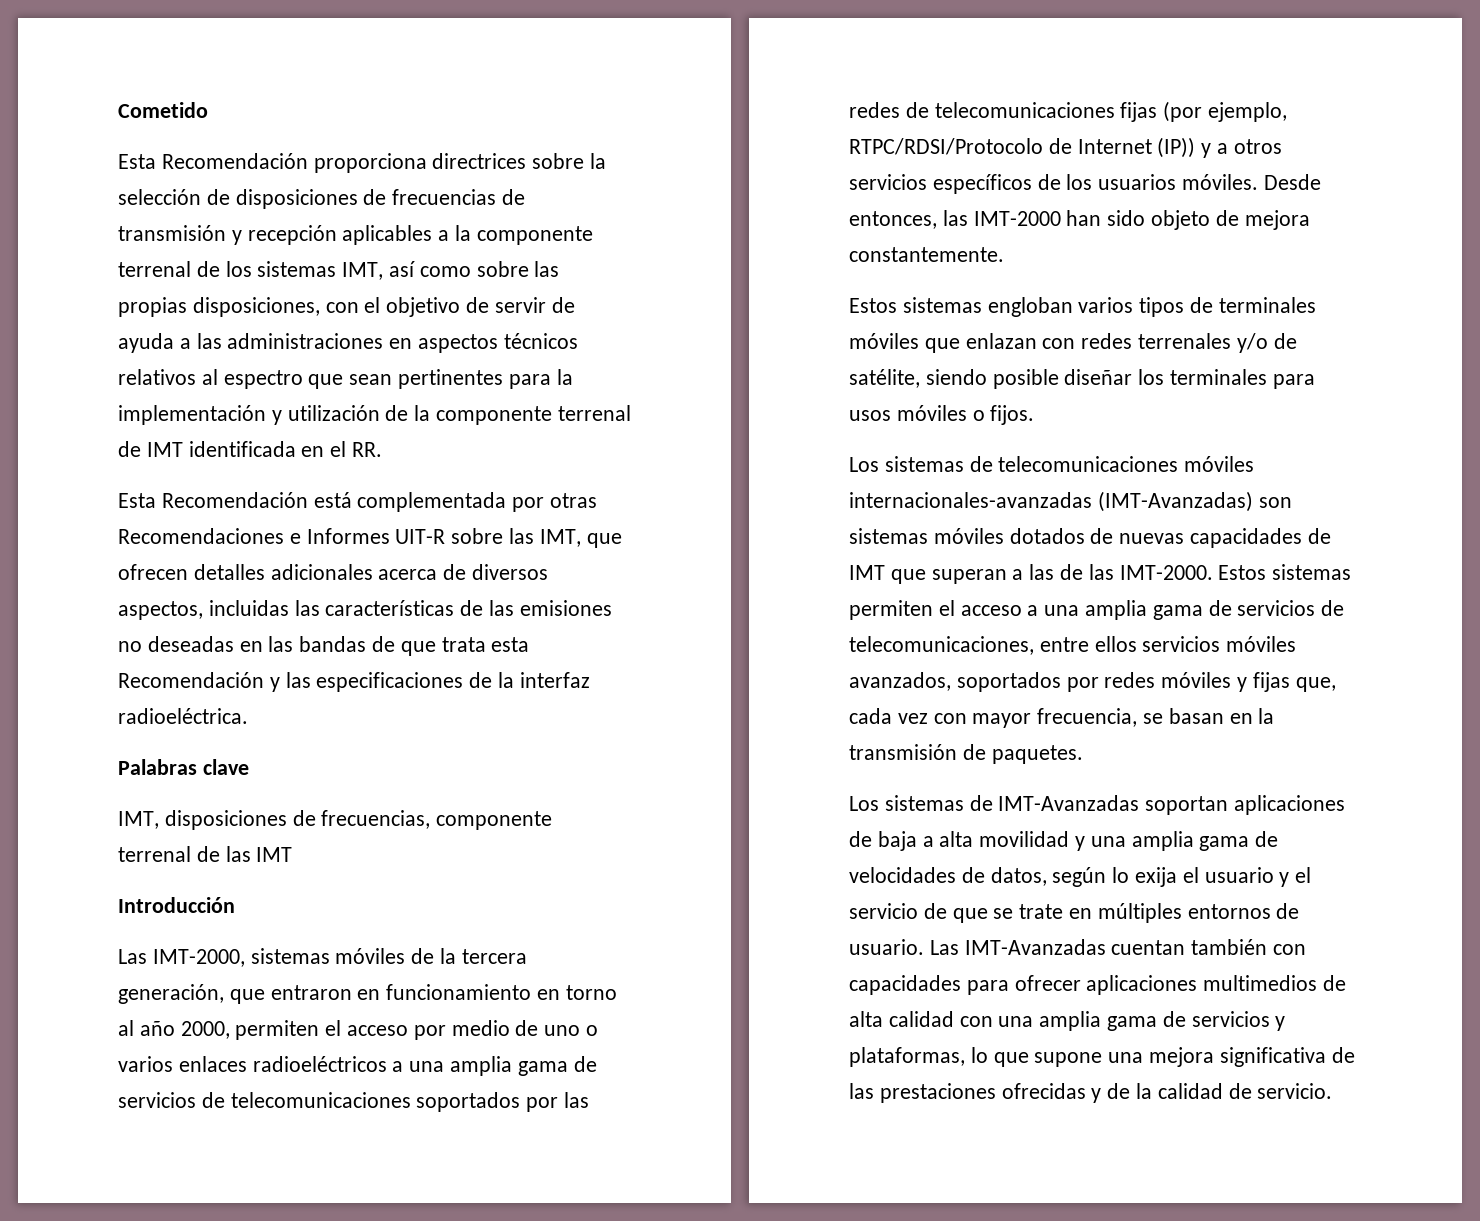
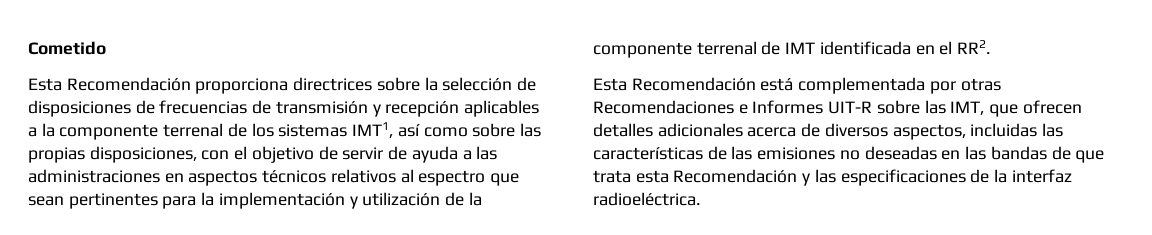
[342,262,384,280] IMT, -> [352,122,394,138] IMT1,
[352,442,383,457] RR. -> [957,40,991,54] RR2.
[118,759,249,775] [118,810,553,830] [118,846,293,862] [118,897,235,913] [118,948,527,967] [118,984,617,1004] [118,1020,599,1040] [118,1056,597,1076] [118,1092,590,1112] [849,101,1288,122] [849,137,1282,158] [849,174,1321,194] [849,210,1310,230] [849,247,1004,262] [849,297,1316,317] [849,333,1297,353] [849,369,1315,389] [849,405,1035,425] [849,456,1255,472] [849,491,1292,512] [849,528,1331,548] [849,564,1352,584] [849,600,1345,620] [849,636,1297,655] [849,672,1336,692] [849,708,1275,728] [849,744,1083,764] [849,795,1346,815] [849,831,1279,851] [849,867,1312,887] [849,903,1300,923] [849,939,1307,955] [849,975,1347,995] [849,1011,1286,1031] [849,1047,1355,1067] [849,1083,1333,1103] // Palabras clave // IMT, disposiciones de frecuencias, componente terrenal de las IMT // Introducción // Las IMT-2000, sistemas móviles de la tercera generación, que entraron en funcionamiento en torno al año 2000, permiten el acceso por medio de uno o varios enlaces radioeléctricos a una amplia gama de servicios de telecomunicaciones soportados por las redes de telecomunicaciones fijas (por ejemplo, RTPC/RDSI/Protocolo de Internet (IP)) y a otros servicios específicos de los usuarios móviles. Desde entonces, las IMT-2000 han sido objeto de mejora constantemente. // Estos sistemas engloban varios tipos de terminales móviles que enlazan con redes terrenales y/o de satélite, siendo posible diseñar los terminales para usos móviles o fijos. // Los sistemas de telecomunicaciones móviles internacionales-avanzadas (IMT-Avanzadas) son sistemas móviles dotados de nuevas capacidades de IMT que superan a las de las IMT-2000. Estos sistemas permiten el acceso a una amplia gama de servicios de telecomunicaciones, entre ellos servicios móviles avanzados, soportados por redes móviles y fijas que, cada vez con mayor frecuencia, se basan en la transmisión de paquetes. // Los sistemas de IMT-Avanzadas soportan aplicaciones de baja a alta movilidad y una amplia gama de velocidades de datos, según lo exija el usuario y el servicio de que se trate en múltiples entornos de usuario. Las IMT-Avanzadas cuentan también con capacidades para ofrecer aplicaciones multimedios de alta calidad con una amplia gama de servicios y plataformas, lo que supone una mejora significativa de las prestaciones ofrecidas y de la calidad de servicio. -> (700, 199) none

